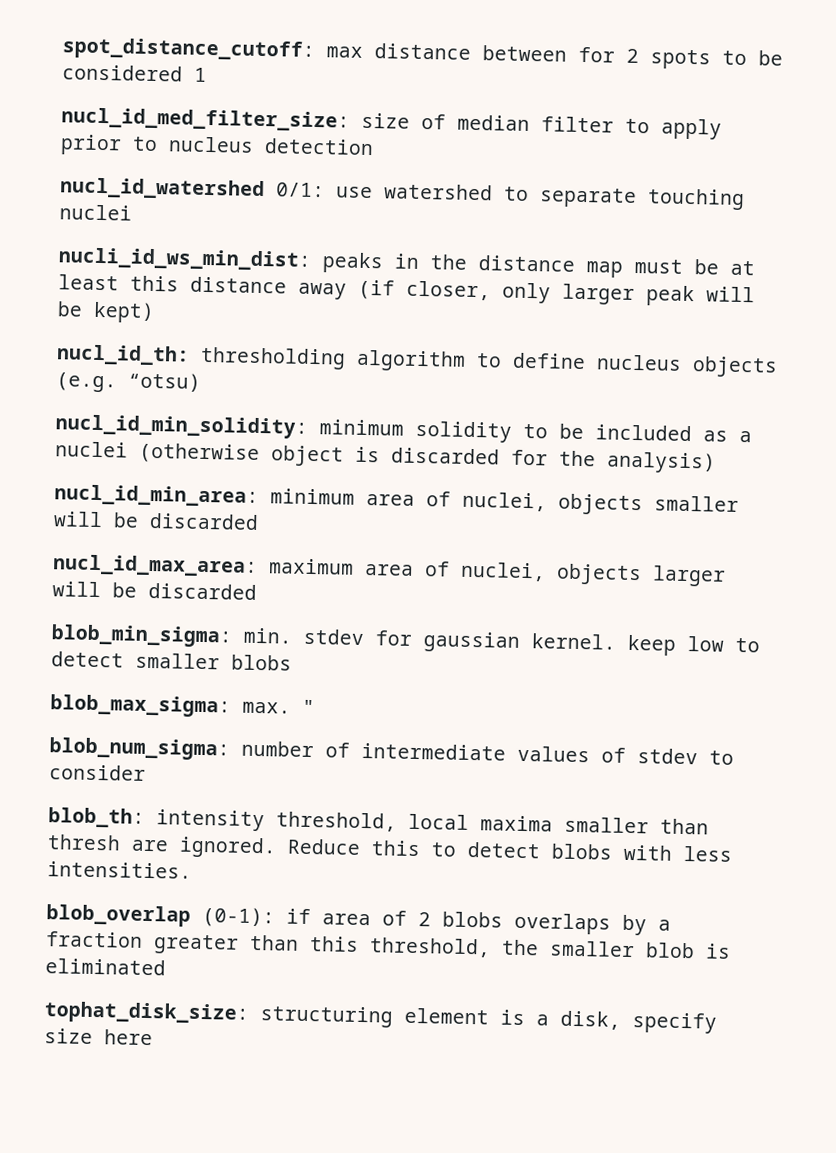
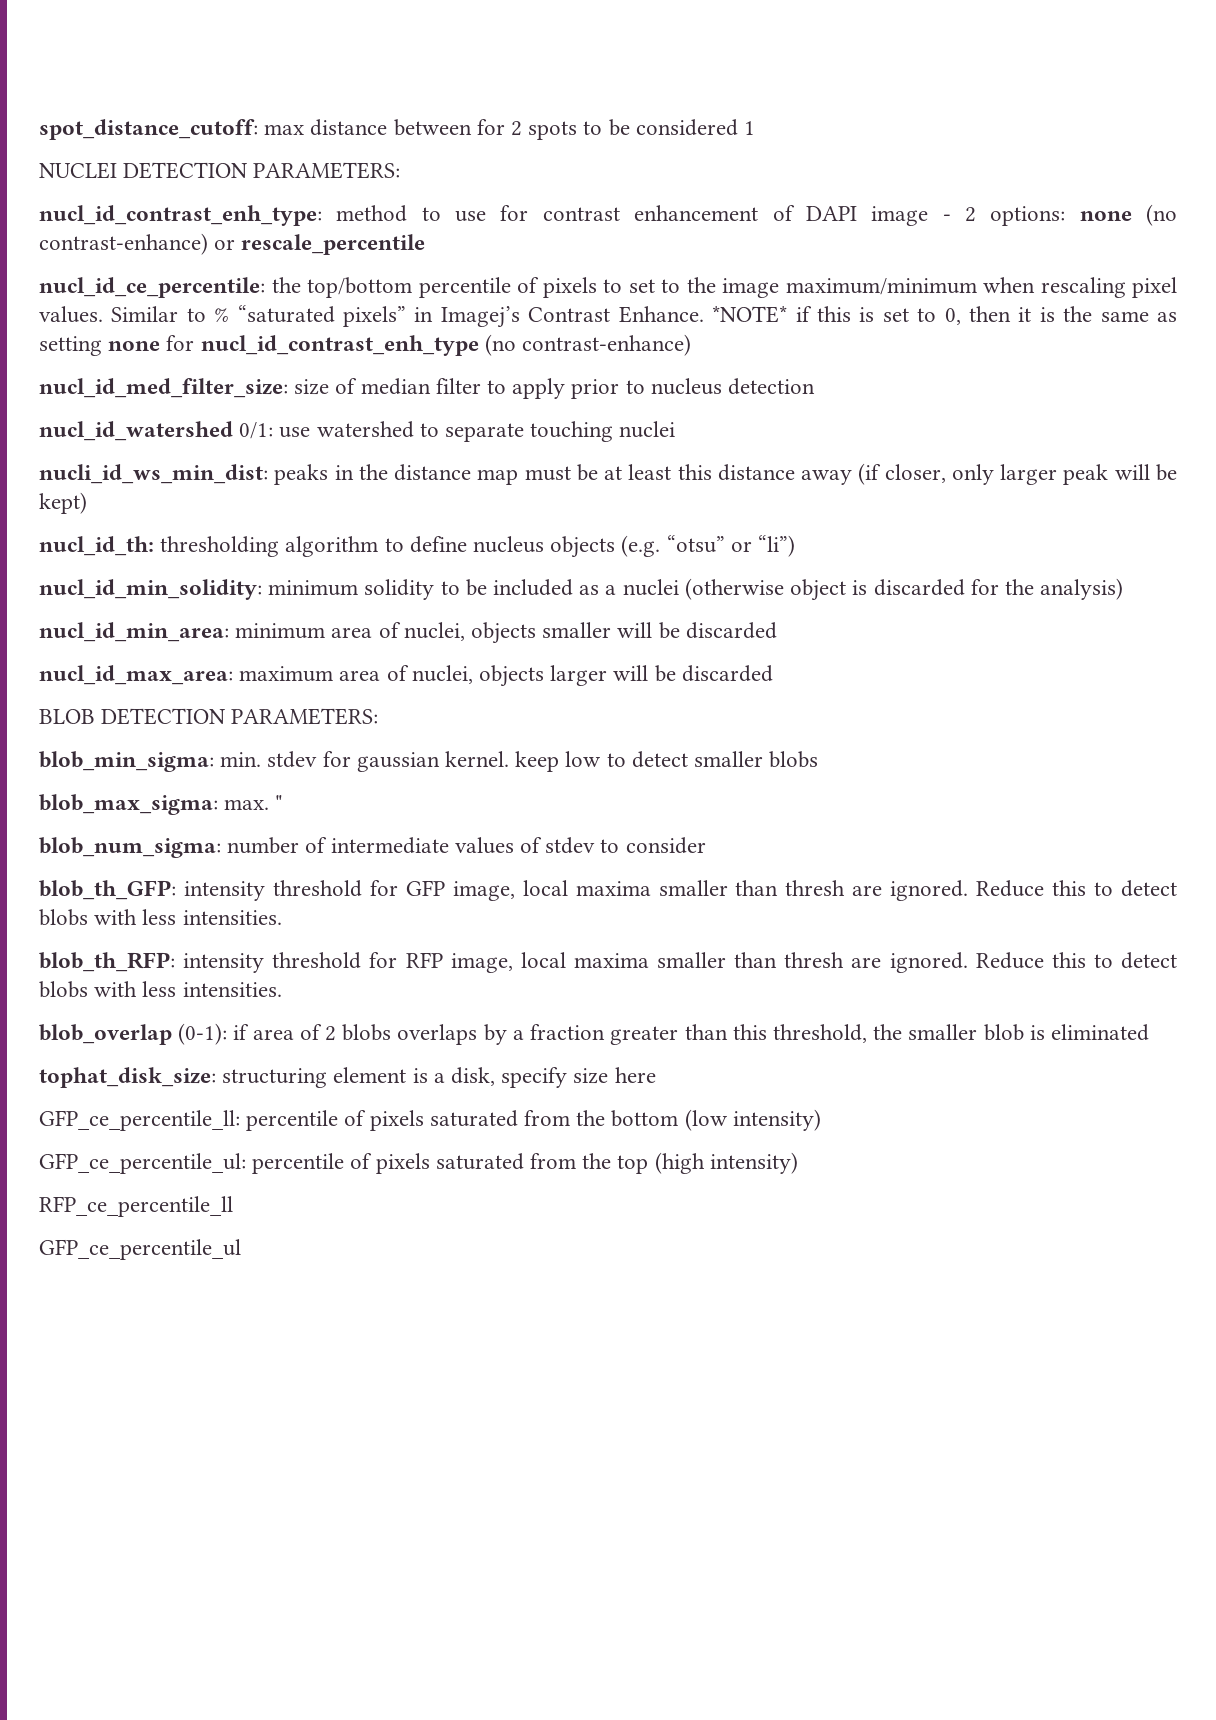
(207, 74) none -> [39,162,401,179] [39,204,1178,226] [39,233,426,255] [39,277,1177,298] [39,305,1177,328] [39,334,692,356] // NUCLEI DETECTION PARAMETERS: // nucl_id_contrast_enh_type: method to use for contrast enhancement of DAPI image - 2 options: none (no contrast-enhance) or rescale_percentile // nucl_id_ce_percentile: the top/bottom percentile of pixels to set to the image maximum/minimum when rescaling pixel values. Similar to % “saturated pixels” in Imagej’s Contrast Enhance. *NOTE* if this is set to 0, then it is the same as setting none for nucl_id_contrast_enh_type (no contrast-enhance)
[128,372,201,392] “otsu) -> [666,535,796,557] “otsu” or “li”)
(257, 591) none -> [39,708,379,725] // BLOB DETECTION PARAMETERS:
[48,807,397,832] blob_th: intensity threshold, -> [39,880,1177,901] [39,909,282,926] [39,952,513,973] blob_th_GFP: intensity threshold for GFP image, local maxima smaller than thresh are ignored. Reduce this to detect blobs with less intensities. // blob_th_RFP: intensity threshold for RFP image,
(153, 1037) none -> [39,1109,821,1131] [39,1152,798,1174] [39,1196,233,1217] [39,1239,241,1260] // GFP_ce_percentile_ll: percentile of pixels saturated from the bottom (low intensity) // GFP_ce_percentile_ul: percentile of pixels saturated from the top (high intensity) // RFP_ce_percentile_ll // GFP_ce_percentile_ul

